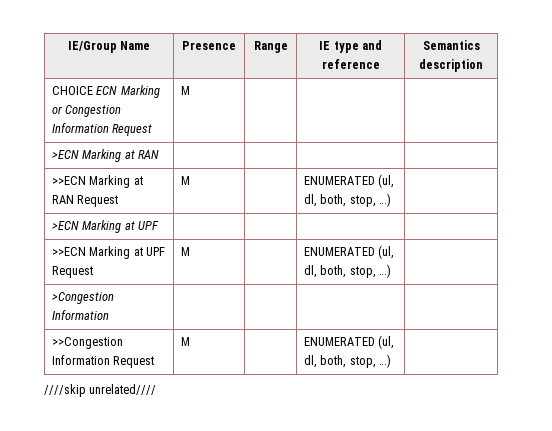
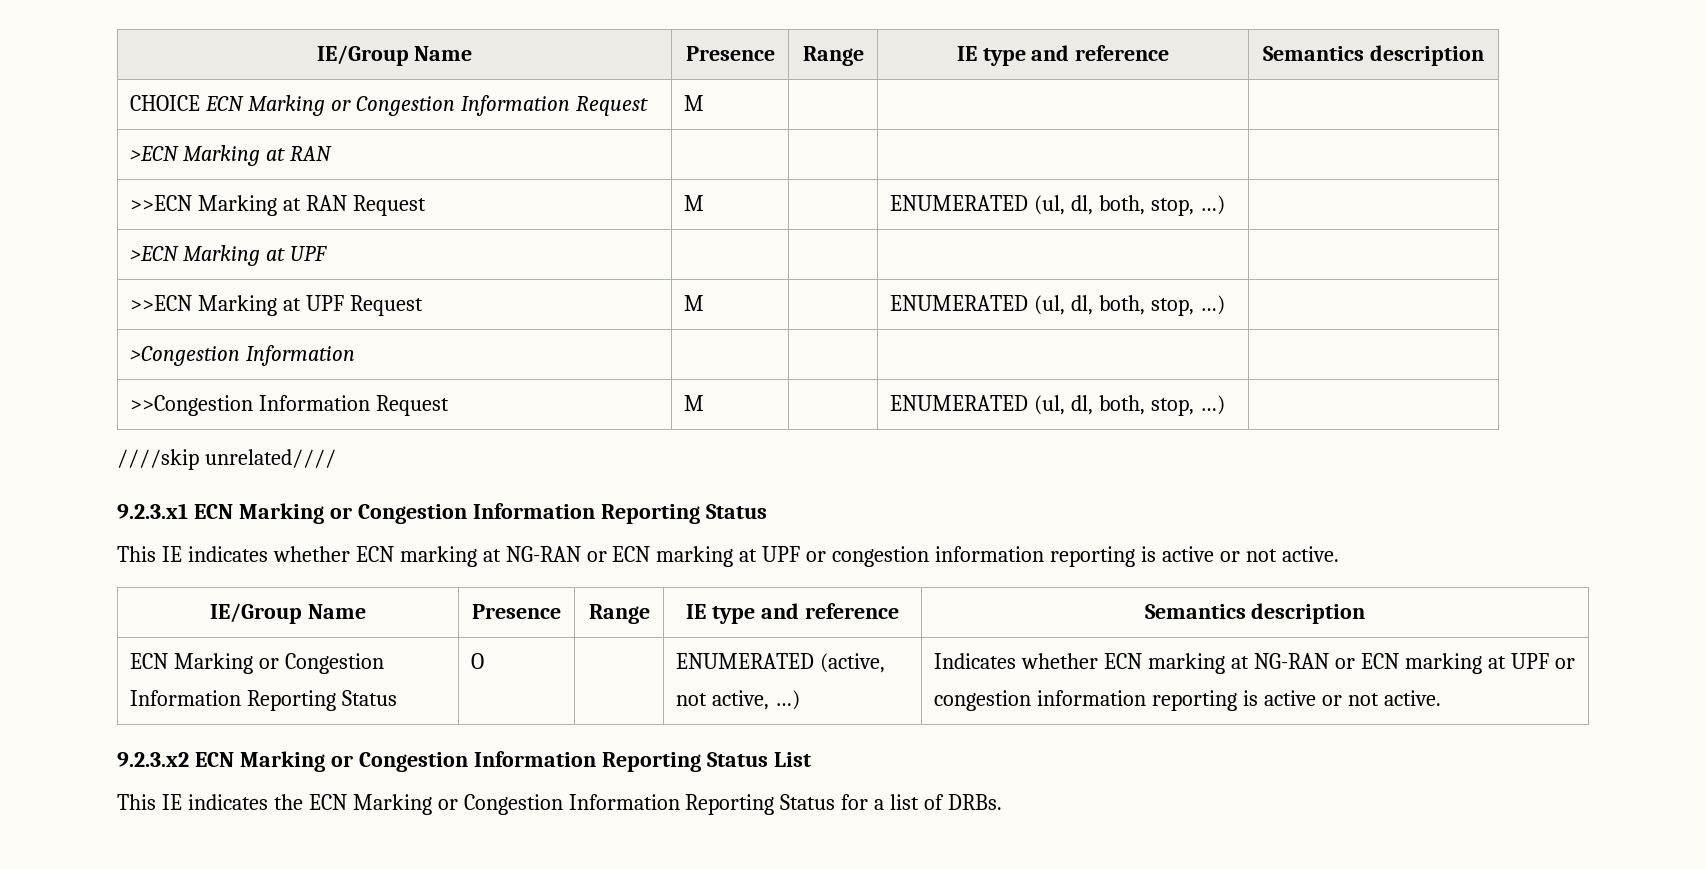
(157, 389) none -> [117,503,767,524] [117,546,1339,567] [210,603,366,624] [472,604,561,619] [588,604,650,624] [686,603,899,624] [1144,603,1366,624] [130,653,385,674] [130,690,398,711] [471,653,485,669] [676,653,886,673] [676,690,801,710] [934,653,1575,674] [934,690,1441,711] [117,751,811,772] [117,794,1003,815] // 9.2.3.x1 ECN Marking or Congestion Information Reporting Status // This IE indicates whether ECN marking at NG-RAN or ECN marking at UPF or congestion information reporting is active or not active. // IE/Group Name | Presence | Range | IE type and reference | Semantics description // ECN Marking or Congestion Information Reporting Status | O | | ENUMERATED (active, not active, …) | Indicates whether ECN marking at NG-RAN or ECN marking at UPF or congestion information reporting is active or not active. // 9.2.3.x2 ECN Marking or Congestion Information Reporting Status List // This IE indicates the ECN Marking or Congestion Information Reporting Status for a list of DRBs.

